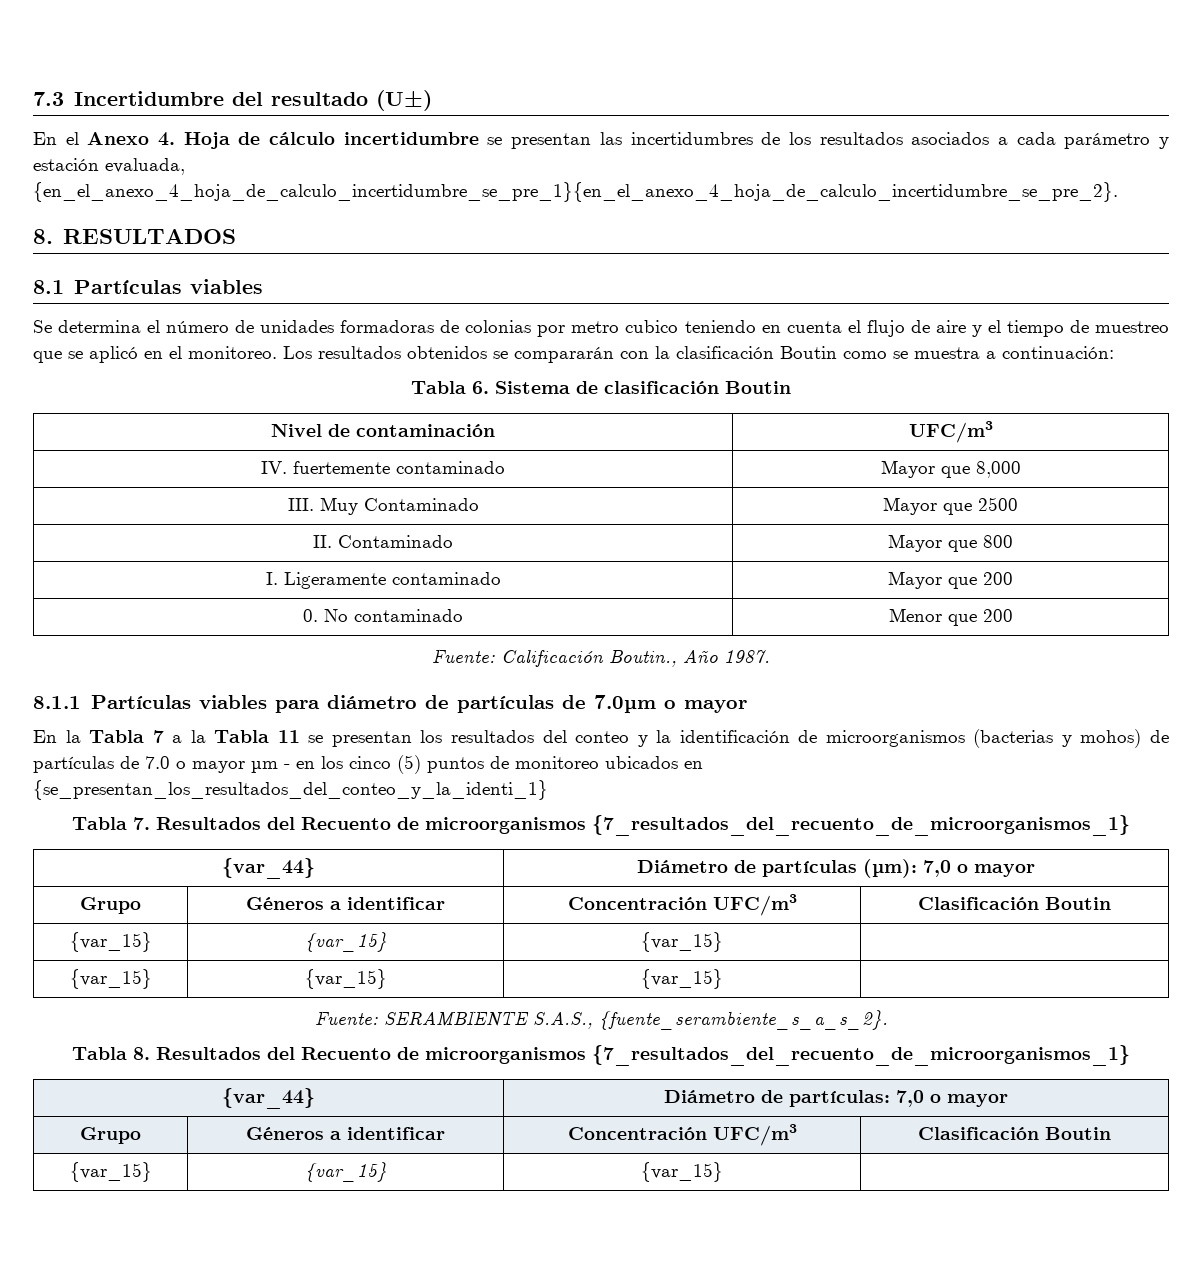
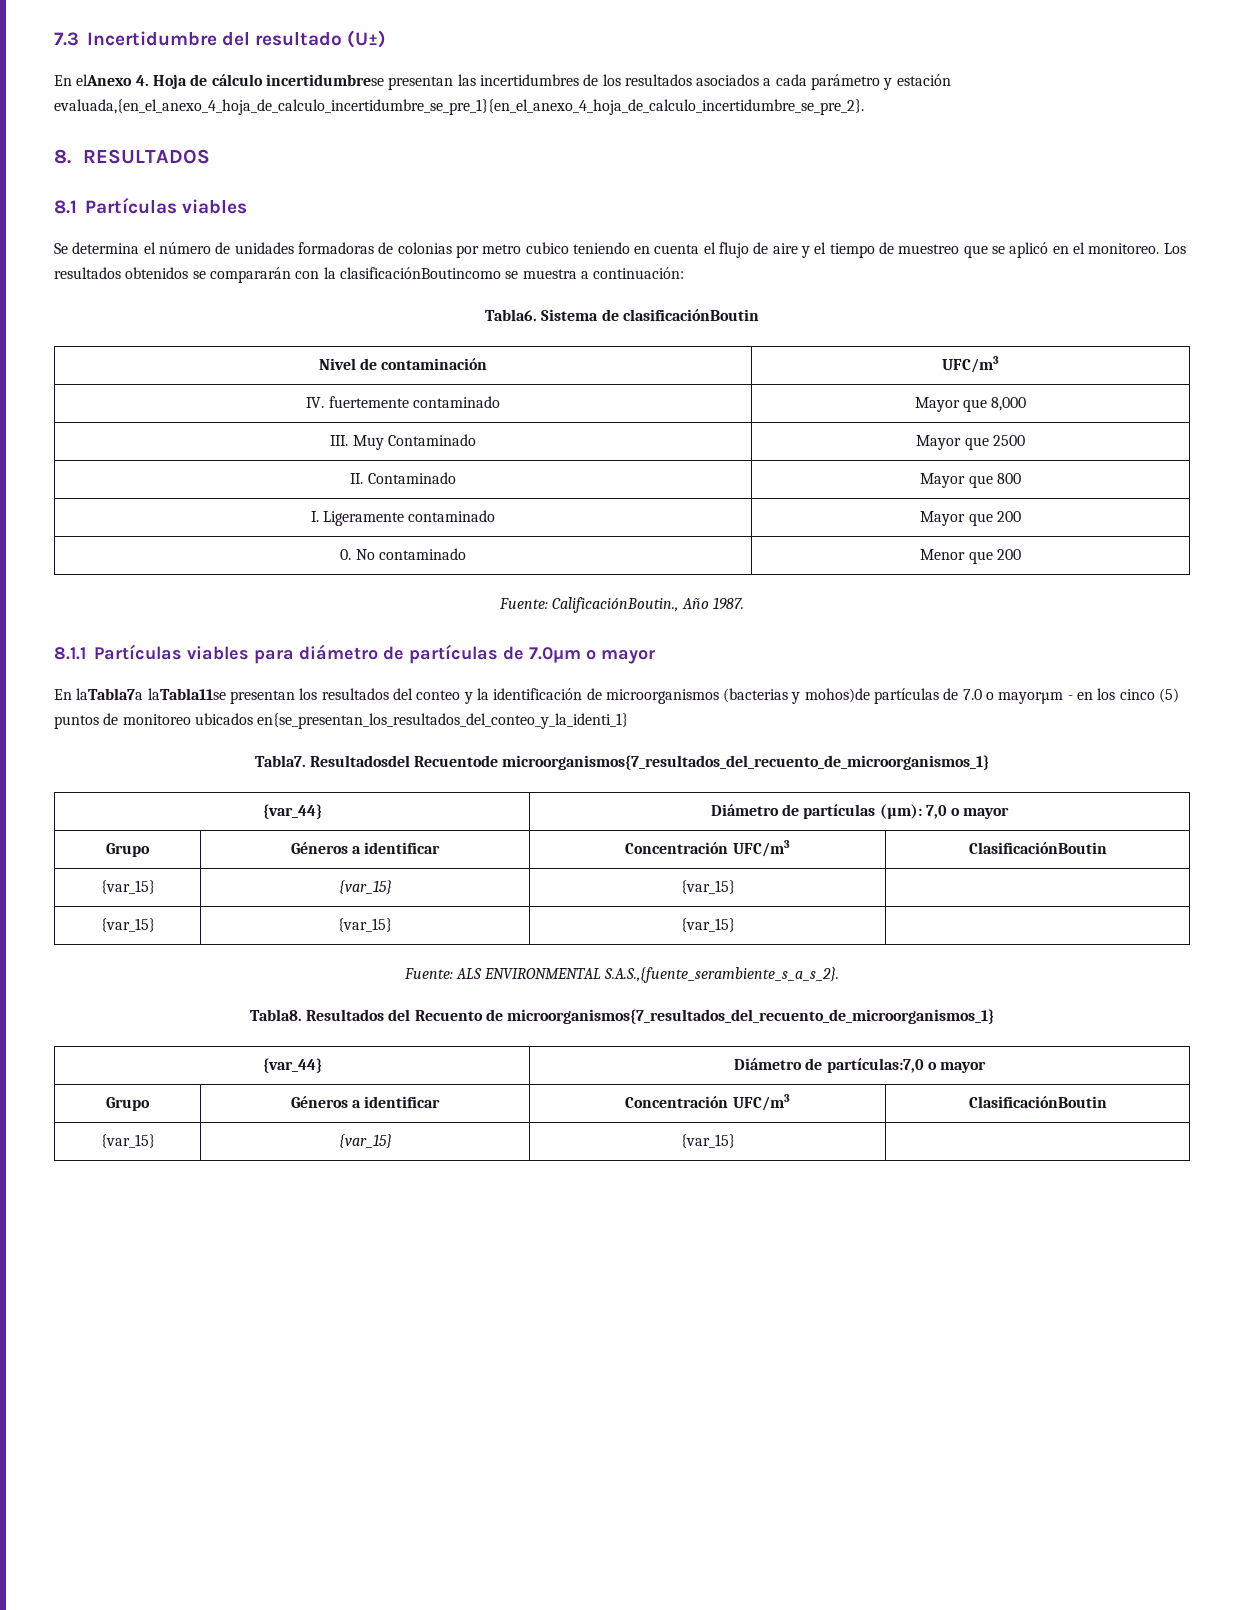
[65,132,150,145] el Anexo -> [76,74,133,86] elAnexo
[343,132,503,145] incertidumbre se -> [265,74,384,86] incertidumbrese
[105,158,185,175] [33,182,1118,202] evaluada, {en_el_anexo_4_hoja_de_calculo_incertidumbre_se_pre_1}{en_el_anexo_4_hoja_de_calculo_incertidumbre_se_pre_2}. -> [54,99,864,115] evaluada,{en_el_anexo_4_hoja_de_calculo_incertidumbre_se_pre_1}{en_el_anexo_4_hoja_de_calculo_incertidumbre_se_pre_2}.
[676,346,887,359] clasificación Boutin como -> [339,267,501,279] clasificaciónBoutincomo
[411,381,791,394] Tabla 6. Sistema de clasificación Boutin -> [485,309,759,321] Tabla6. Sistema de clasificaciónBoutin
[501,650,677,667] Calificación Boutin., -> [552,597,679,613] CalificaciónBoutin.,
[65,730,324,743] la Tabla 7 a la Tabla 11 se -> [76,688,226,700] laTabla7a laTabla11se
[1080,729,1169,748] mohos) de -> [804,688,870,703] mohos)de
[192,761,278,773] mayor µm -> [998,692,1064,704] mayorµm
[684,761,703,769] [33,780,548,800] [72,815,1130,836] en {se_presentan_los_resultados_del_conteo_y_la_identi_1} // Tabla 7. Resultados del Recuento de microorganismos {7_resultados_del_recuento_de_microorganismos_1} -> [257,713,629,729] [254,755,990,770] en{se_presentan_los_resultados_del_conteo_y_la_identi_1} // Tabla7. Resultadosdel Recuentode microorganismos{7_resultados_del_recuento_de_microorganismos_1}
[918,897,1111,910] Clasificación Boutin -> [968,842,1107,854] ClasificaciónBoutin
[383,1010,888,1030] [72,1045,1130,1066] [222,1088,315,1109] [664,1090,1008,1107] [80,1127,141,1144] [246,1127,445,1140] [567,1124,797,1146] [918,1127,1111,1140] SERAMBIENTE S.A.S., {fuente_serambiente_s_a_s_2}. // Tabla 8. Resultados del Recuento de microorganismos {7_resultados_del_recuento_de_microorganismos_1} // {var_44} | Diámetro de partículas: 7,0 o mayor // Grupo | Géneros a identificar | Concentración UFC/m3 | Clasificación Boutin -> [455,967,840,983] [249,1009,995,1024] [262,1058,322,1073] [733,1058,987,1073] [106,1097,150,1111] [290,1096,441,1108] [625,1094,790,1111] [968,1096,1107,1108] ALS ENVIRONMENTAL S.A.S.,{fuente_serambiente_s_a_s_2}. // Tabla8. Resultados del Recuento de microorganismos{7_resultados_del_recuento_de_microorganismos_1} // {var_44} | Diámetro de partículas:7,0 o mayor // Grupo | Géneros a identificar | Concentración UFC/m3 | ClasificaciónBoutin

